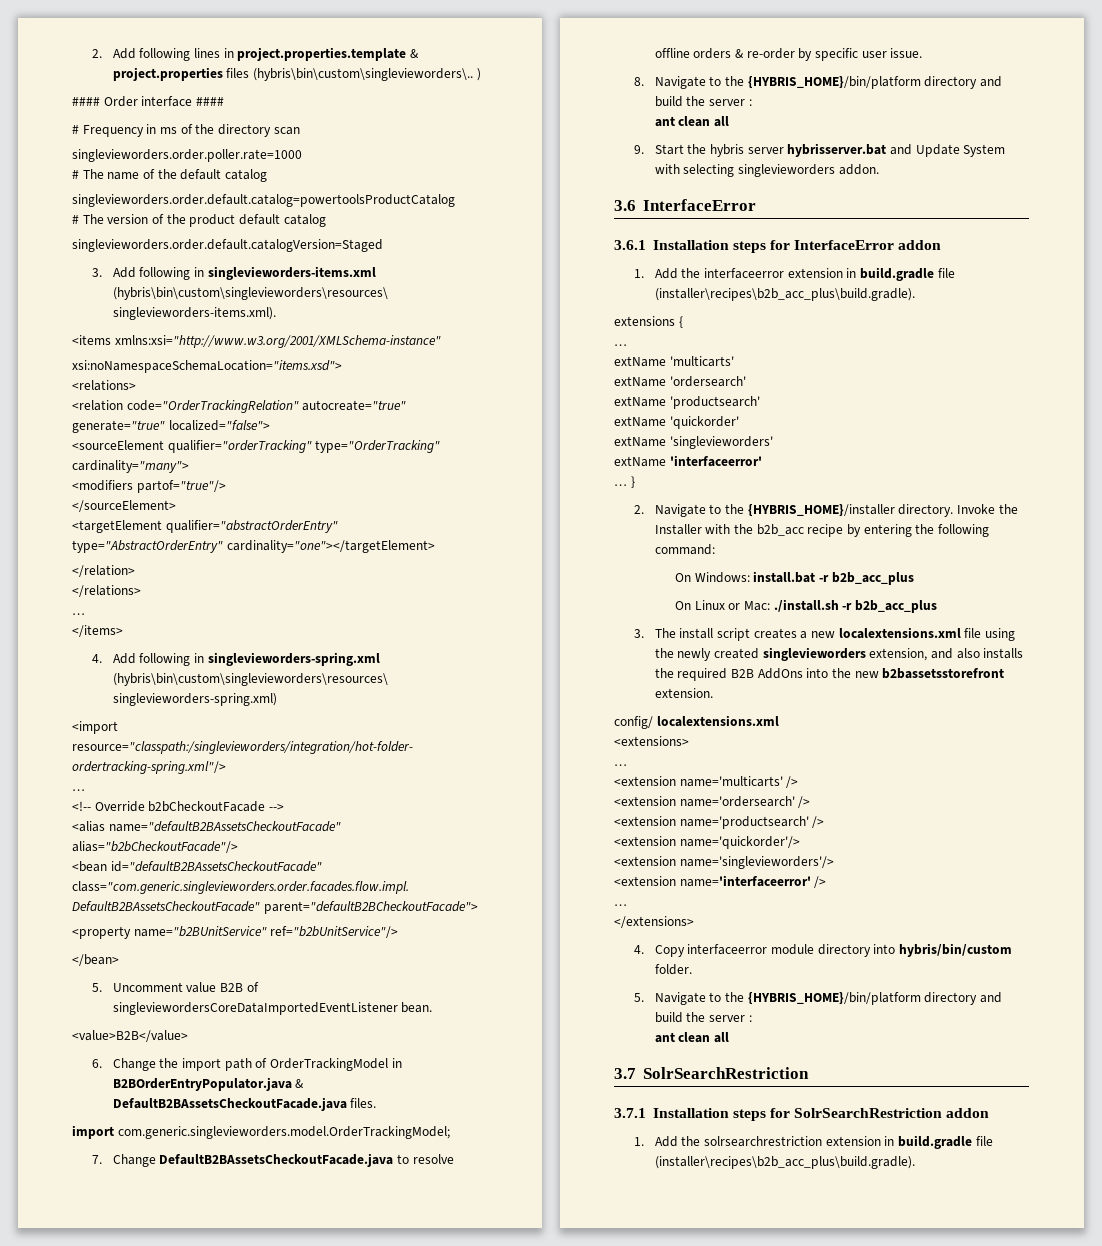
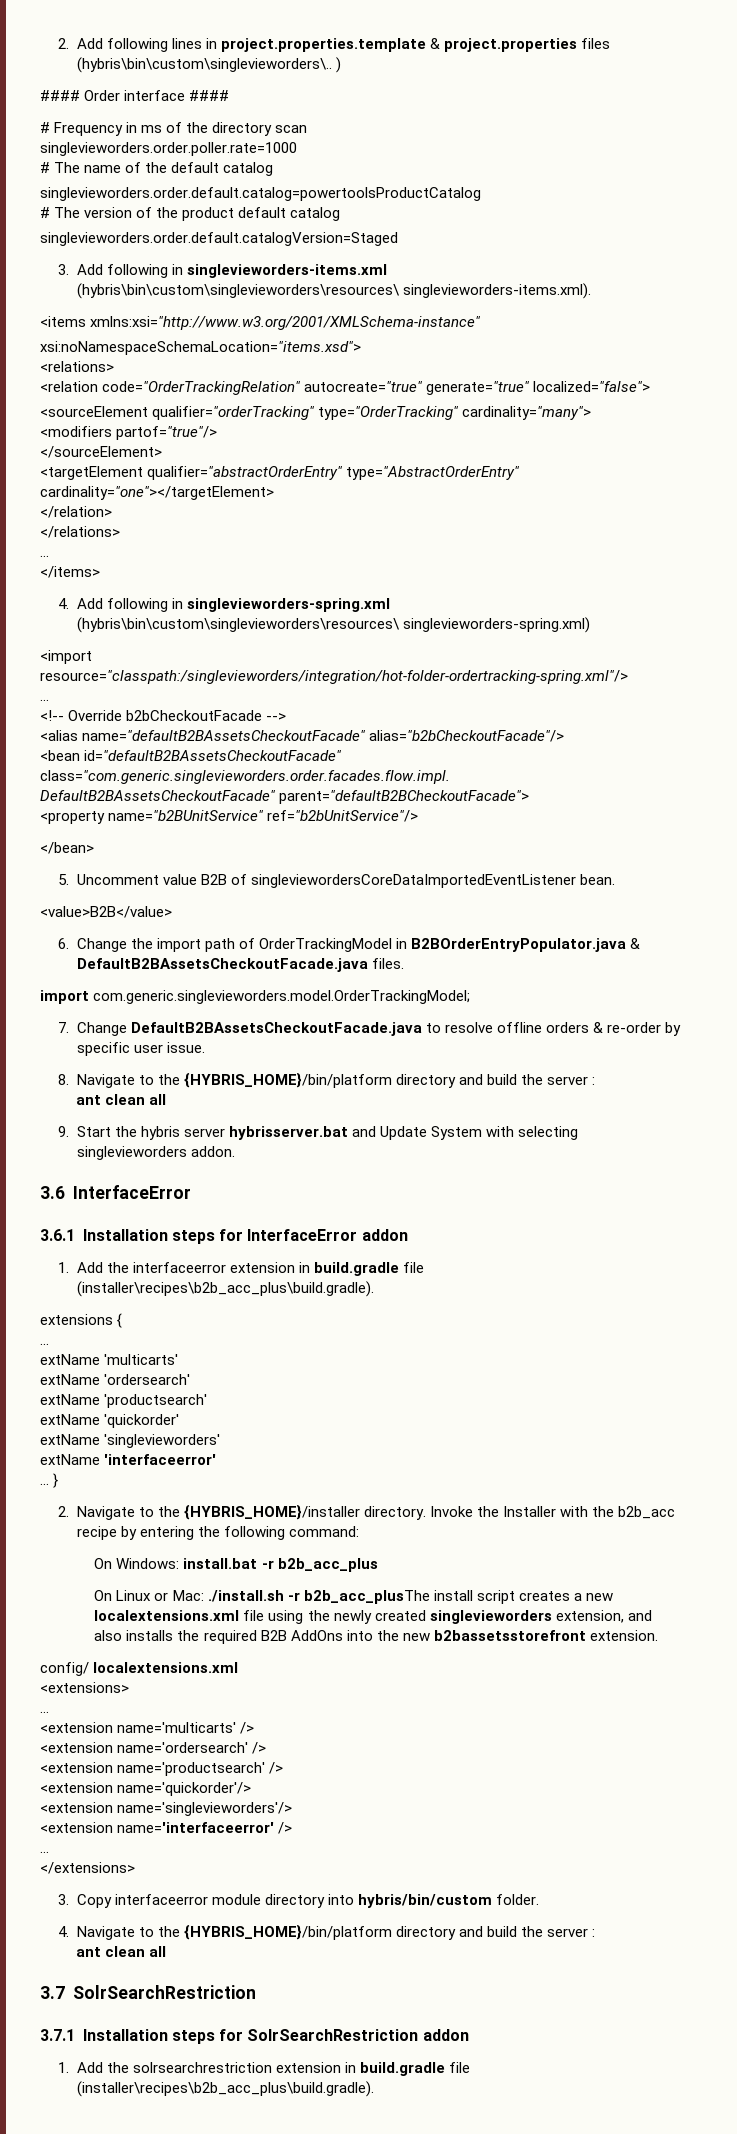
[854,600,937,613] [634,628,676,638] b2b_acc_plus // 3. The -> [303,1590,430,1604] b2b_acc_plusThe
[634,945,645,954] 4. -> [58,1894,70,1905] 3.
[634,993,645,1002] 5. -> [58,1926,70,1937] 4.

